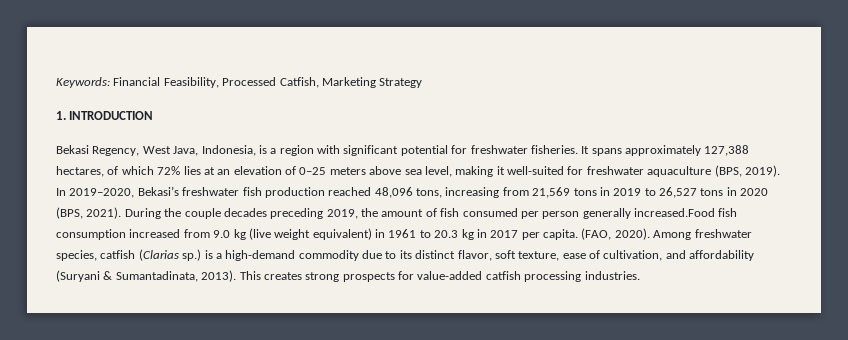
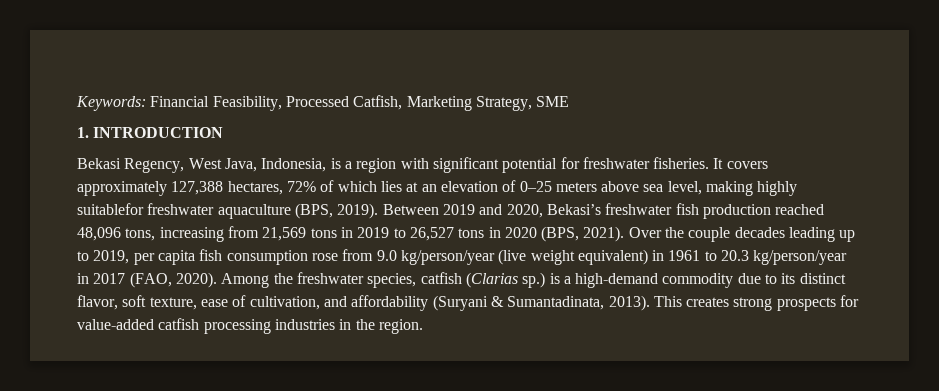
[379,78,423,88] Strategy -> [475,96,570,111] Strategy, SME
[591,148,622,156] spans -> [726,161,768,169] covers
(104, 171) none -> [286,181,316,192] 72%
[157,166,181,175] 72% -> (377, 186) none
[496,166,584,175] it well-suited for -> [757,181,798,196] [77,203,144,215] highly suitablefor
[56,188,135,198] In 2019–2020, -> [382,204,543,218] Between 2019 and 2020,
[124,208,161,219] During -> [628,227,662,238] Over
[270,208,715,219] preceding 2019, the amount of fish consumed per person generally increased.Food -> [789,227,856,242] [77,250,195,265] leading up to 2019, per capita
[129,229,181,238] increased -> [311,253,338,261] rose
[233,229,246,240] kg -> [400,250,495,265] kg/person/year
[461,229,474,240] kg -> [753,250,848,265] kg/person/year
[521,229,578,240] per capita. -> (126, 278) none
(692, 235) none -> [273,273,293,284] the
[584,271,640,280] industries. -> [274,319,423,334] industries in the region.

